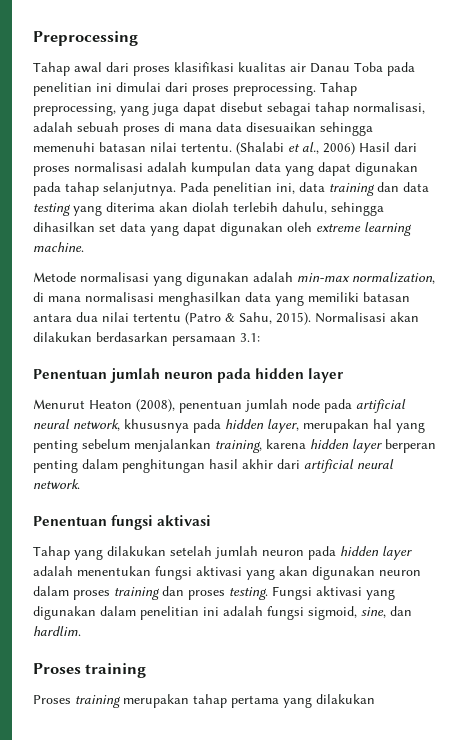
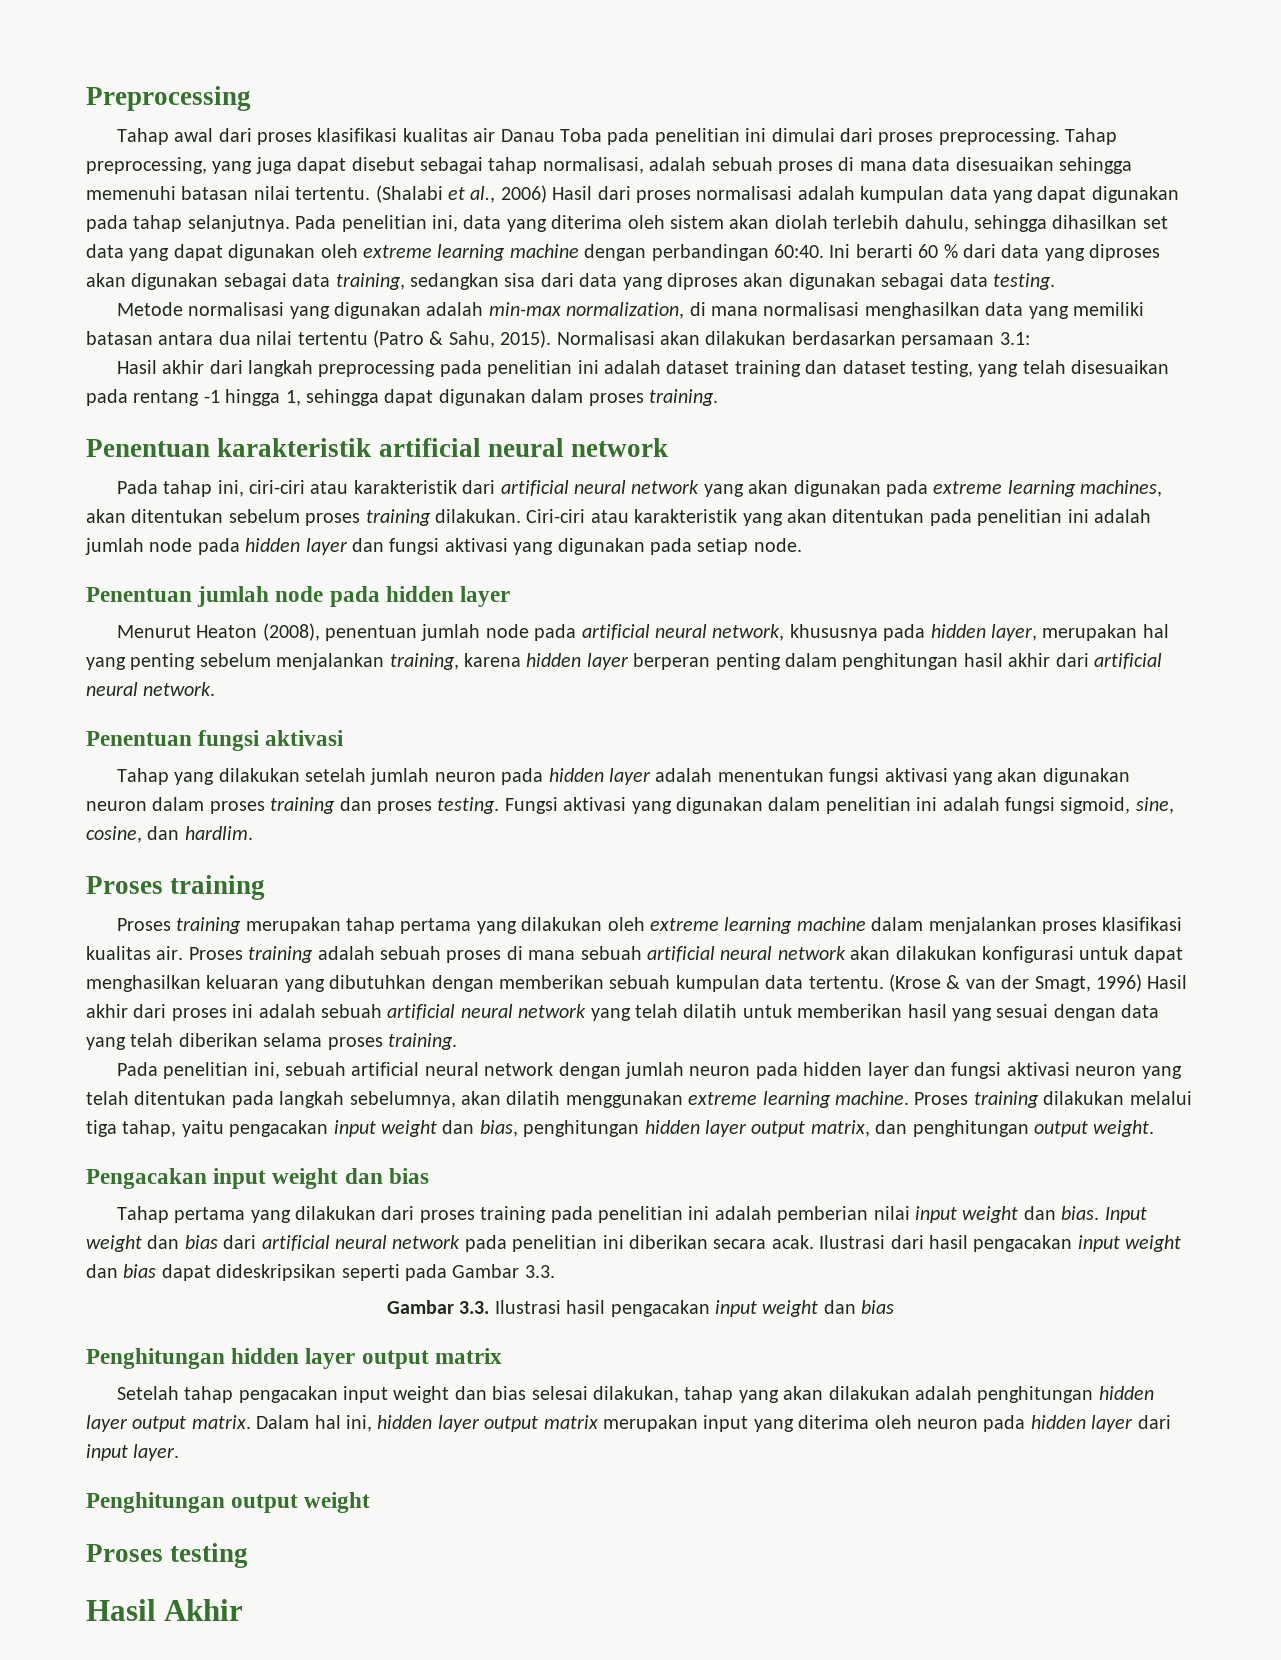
[329,182,429,196] [33,202,155,216] training dan data testing yang diterima -> [506,215,724,232] yang diterima oleh sistem
[33,242,84,252] machine. -> [509,244,1161,261] [86,273,1055,290] machine dengan perbandingan 60:40. Ini berarti 60 % dari data yang diproses akan digunakan sebagai data training, sedangkan sisa dari data yang diproses akan digunakan sebagai data testing.
(260, 337) none -> [116,360,1170,377] [86,389,718,406] [86,438,669,457] [116,480,1163,497] [86,509,1151,526] [85,538,802,555] // Hasil akhir dari langkah preprocessing pada penelitian ini adalah dataset training dan dataset testing, yang telah disesuaikan pada rentang -1 hingga 1, sehingga dapat digunakan dalam proses training. // Penentuan karakteristik artificial neural network // Pada tahap ini, ciri-ciri atau karakteristik dari artificial neural network yang akan digunakan pada extreme learning machines, akan ditentukan sebelum proses training dilakukan. Ciri-ciri atau karakteristik yang akan ditentukan pada penelitian ini adalah jumlah node pada hidden layer dan fungsi aktivasi yang digunakan pada setiap node.
[164,372,214,379] neuron -> [275,586,324,602] node
(386, 612) none -> [86,826,142,843] cosine,
(375, 699) none -> [607,917,1183,934] [86,946,1183,963] [86,974,1188,992] [86,1004,1160,1021] [86,1033,457,1050] [116,1062,1182,1079] [86,1091,1192,1108] [86,1120,1155,1137] [86,1168,429,1189] [116,1206,1147,1223] [86,1235,1182,1252] [86,1264,555,1281] [386,1300,895,1317] [86,1348,502,1369] [116,1386,1154,1403] [86,1415,1171,1432] [86,1444,180,1461] [86,1492,371,1513] [86,1543,249,1568] [86,1599,244,1621] oleh extreme learning machine dalam menjalankan proses klasifikasi kualitas air. Proses training adalah sebuah proses di mana sebuah artificial neural network akan dilakukan konfigurasi untuk dapat menghasilkan keluaran yang dibutuhkan dengan memberikan sebuah kumpulan data tertentu. (Krose & van der Smagt, 1996) Hasil akhir dari proses ini adalah sebuah artificial neural network yang telah dilatih untuk memberikan hasil yang sesuai dengan data yang telah diberikan selama proses training. // Pada penelitian ini, sebuah artificial neural network dengan jumlah neuron pada hidden layer dan fungsi aktivasi neuron yang telah ditentukan pada langkah sebelumnya, akan dilatih menggunakan extreme learning machine. Proses training dilakukan melalui tiga tahap, yaitu pengacakan input weight dan bias, penghitungan hidden layer output matrix, dan penghitungan output weight. // Pengacakan input weight dan bias // Tahap pertama yang dilakukan dari proses training pada penelitian ini adalah pemberian nilai input weight dan bias. Input weight dan bias dari artificial neural network pada penelitian ini diberikan secara acak. Ilustrasi dari hasil pengacakan input weight dan bias dapat dideskripsikan seperti pada Gambar 3.3. // Gambar 3.3. Ilustrasi hasil pengacakan input weight dan bias // Penghitungan hidden layer output matrix // Setelah tahap pengacakan input weight dan bias selesai dilakukan, tahap yang akan dilakukan adalah penghitungan hidden layer output matrix. Dalam hal ini, hidden layer output matrix merupakan input yang diterima oleh neuron pada hidden layer dari input layer. // Penghitungan output weight // Proses testing // Hasil Akhir

